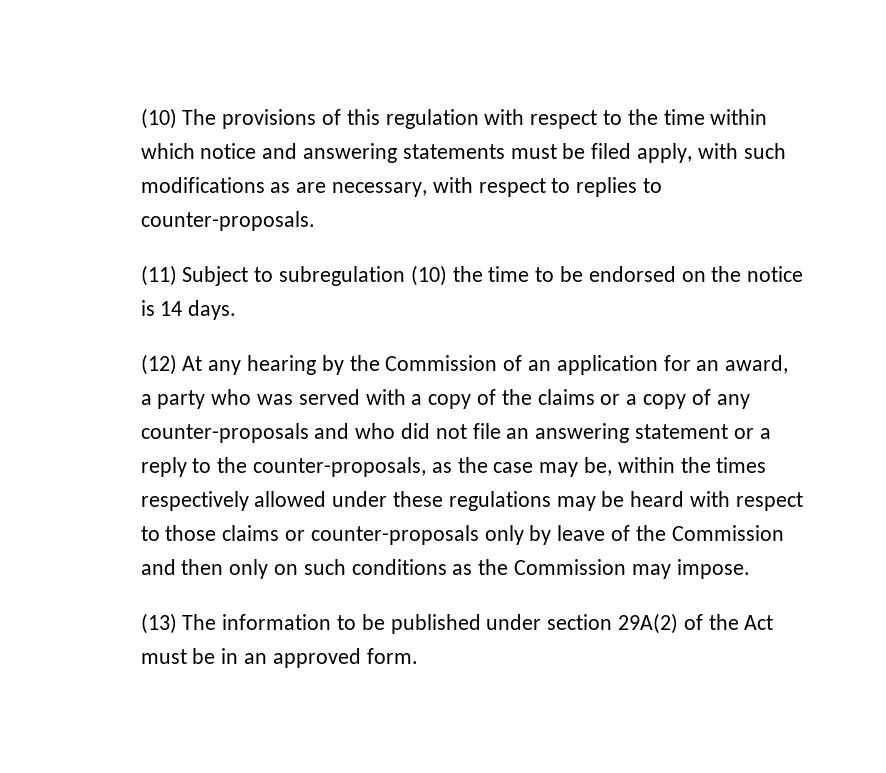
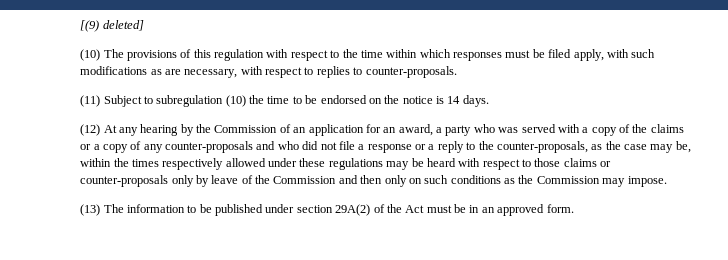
(140, 118) none -> [80,20,144,32] [(9) deleted] //
[200,143,505,163] notice and answering statements -> [452,52,502,61] responses
[506,423,729,443] an answering statement -> [358,144,412,153] a response

